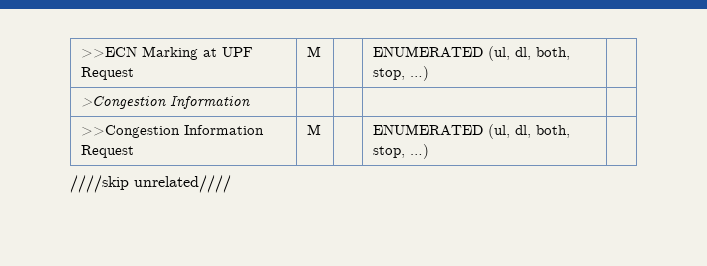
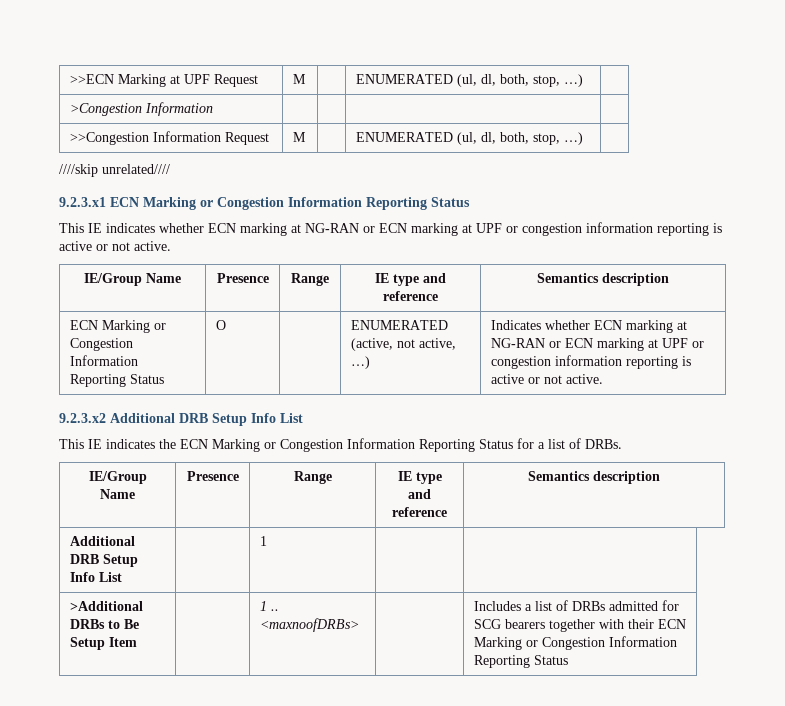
(231, 184) none -> [59,197,470,210] [59,222,722,236] [59,241,171,251] [84,273,181,286] [216,273,269,283] [291,273,329,286] [375,273,446,286] [383,291,438,301] [537,273,669,286] [69,320,166,333] [69,338,133,351] [69,355,138,366] [69,374,164,387] [215,320,226,330] [350,320,448,330] [350,338,456,351] [350,356,370,369] [490,320,687,333] [490,338,704,351] [490,355,691,369] [490,374,603,384] [59,413,303,426] [59,438,622,452] [88,471,147,484] [100,489,135,499] [186,471,239,481] [293,471,332,484] [397,471,442,484] [408,489,431,499] [392,507,447,517] [528,471,660,484] [69,536,135,546] [69,554,138,567] [69,572,122,582] [259,536,267,546] [69,601,143,611] [69,619,139,629] [69,637,137,650] [259,601,279,611] [259,618,359,632] [473,600,679,611] [473,619,686,632] [473,636,677,650] [473,655,568,668] // 9.2.3.x1 ECN Marking or Congestion Information Reporting Status // This IE indicates whether ECN marking at NG-RAN or ECN marking at UPF or congestion information reporting is active or not active. // IE/Group Name | Presence | Range | IE type and reference | Semantics description // ECN Marking or Congestion Information Reporting Status | O | | ENUMERATED (active, not active, …) | Indicates whether ECN marking at NG-RAN or ECN marking at UPF or congestion information reporting is active or not active. // 9.2.3.x2 Additional DRB Setup Info List // This IE indicates the ECN Marking or Congestion Information Reporting Status for a list of DRBs. // IE/Group Name | Presence | Range | IE type and reference | Semantics description // Additional DRB Setup Info List | | 1 | | // >Additional DRBs to Be Setup Item | | 1 .. <maxnoofDRBs> | | Includes a list of DRBs admitted for SCG bearers together with their ECN Marking or Congestion Information Reporting Status

